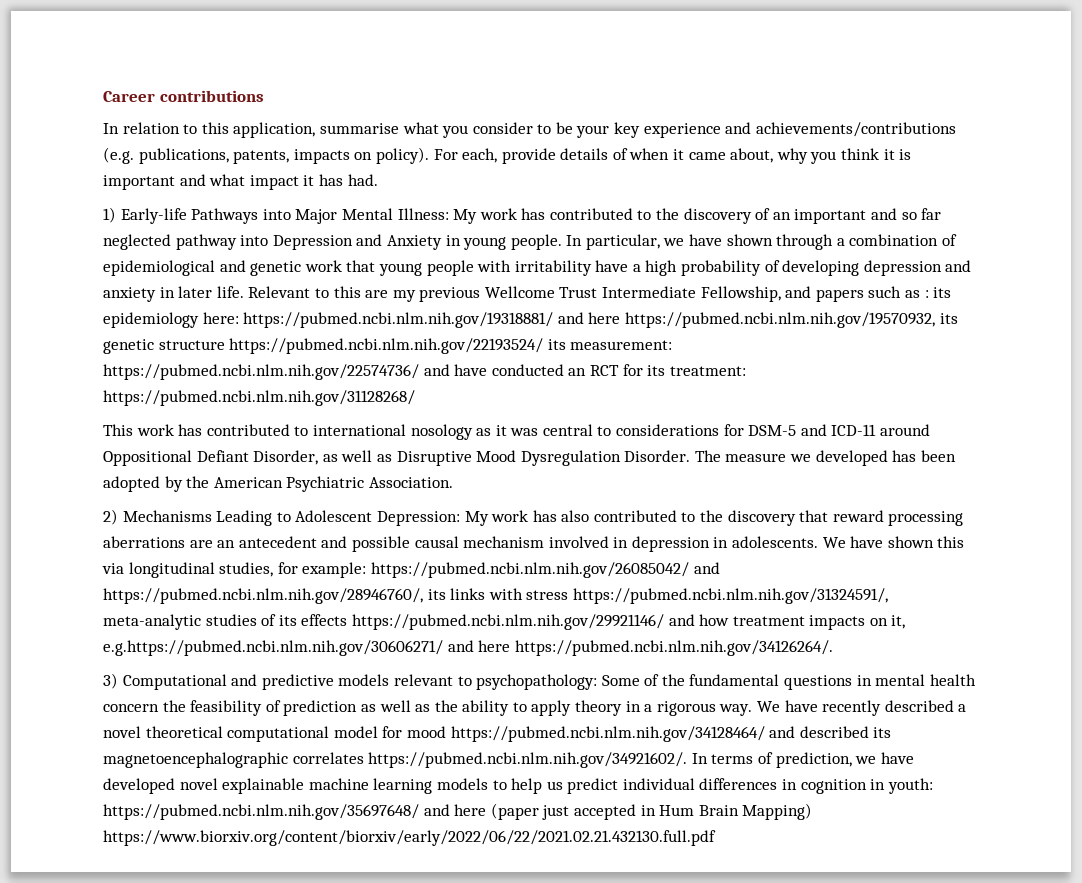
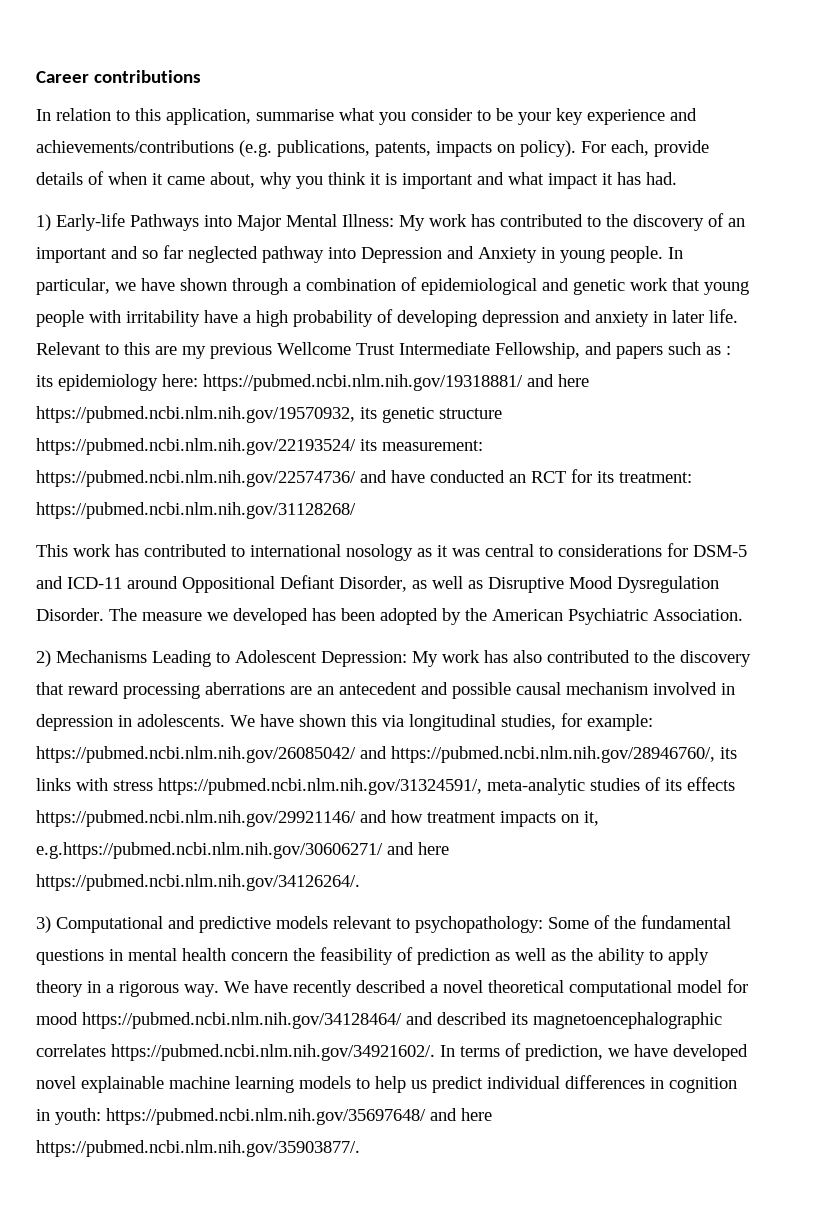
[490,803,813,820] [103,830,716,846] (paper just accepted in Hum Brain Mapping) https://www.biorxiv.org/content/biorxiv/early/2022/06/22/2021.02.21.432130.full.pdf -> [36,1140,360,1157] https://pubmed.ncbi.nlm.nih.gov/35903877/.

